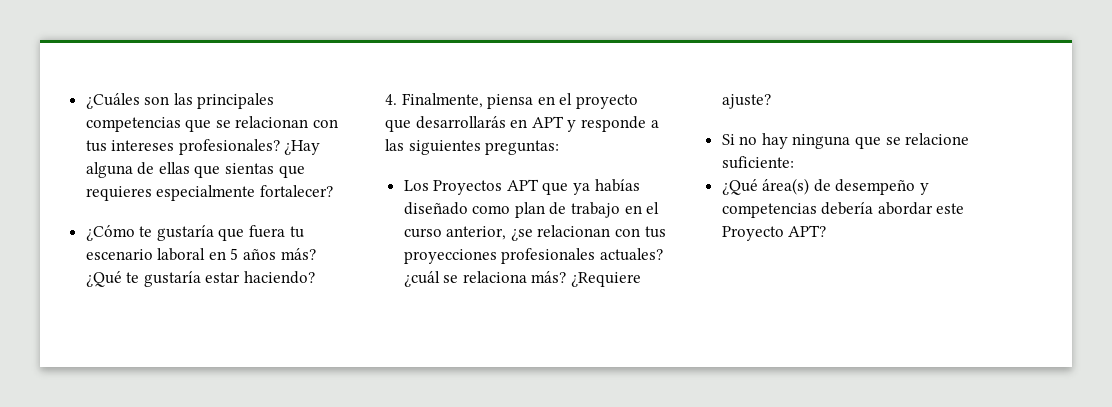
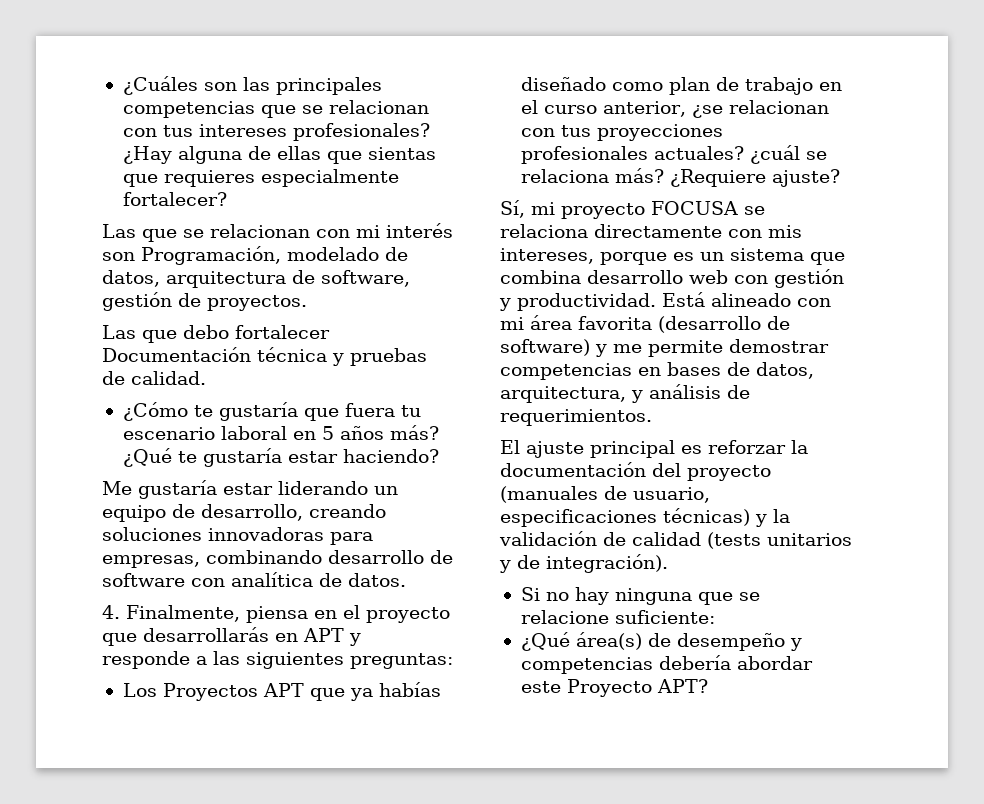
(333, 191) none -> [102,223,453,242] [102,246,408,265] [102,270,410,288] [102,292,307,311] [102,325,330,343] [102,347,427,366] [102,371,206,385] // Las que se relacionan con mi interés son Programación, modelado de datos, arquitectura de software, gestión de proyectos. // Las que debo fortalecer Documentación técnica y pruebas de calidad.
(316, 277) none -> [102,480,398,499] [102,504,386,522] [102,527,373,545] [102,550,453,568] [102,572,406,587] // Me gustaría estar liderando un equipo de desarrollo, creando soluciones innovadoras para empresas, combinando desarrollo de software con analítica de datos.
(771, 101) none -> [500,200,765,219] [500,224,802,238] [500,248,845,265] [500,269,844,288] [499,292,831,311] [500,315,790,333] [500,339,829,357] [500,362,814,380] [500,384,750,403] [500,409,652,426] [500,440,808,458] [500,462,771,481] [500,486,710,503] [500,508,790,527] [499,531,852,549] [499,554,668,573] // Sí, mi proyecto FOCUSA se relaciona directamente con mis intereses, porque es un sistema que combina desarrollo web con gestión y productividad. Está alineado con mi área favorita (desarrollo de software) y me permite demostrar competencias en bases de datos, arquitectura, y análisis de requerimientos. // El ajuste principal es reforzar la documentación del proyecto (manuales de usuario, especificaciones técnicas) y la validación de calidad (tests unitarios y de integración).

